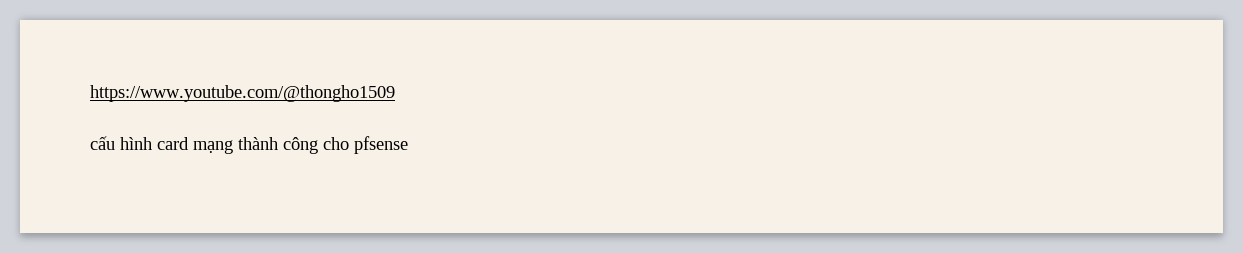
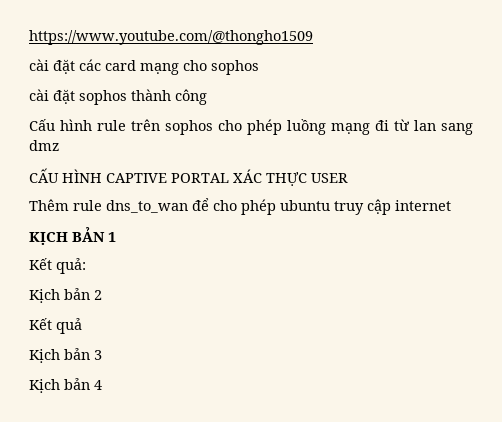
[90,136,408,154] cấu hình card mạng thành công cho pfsense -> [29,59,259,75] [29,89,207,105] [29,119,473,135] [29,140,59,151] [29,168,348,186] [29,198,451,215] [29,227,116,245] [29,258,86,274] [29,288,102,303] [29,318,82,334] [29,348,102,363] [29,378,102,393] cài đặt các card mạng cho sophos // cài đặt sophos thành công // Cấu hình rule trên sophos cho phép luồng mạng đi từ lan sang dmz // CẤU HÌNH CAPTIVE PORTAL XÁC THỰC USER // Thêm rule dns_to_wan để cho phép ubuntu truy cập internet // KỊCH BẢN 1 // Kết quả: // Kịch bản 2 // Kết quả // Kịch bản 3 // Kịch bản 4

